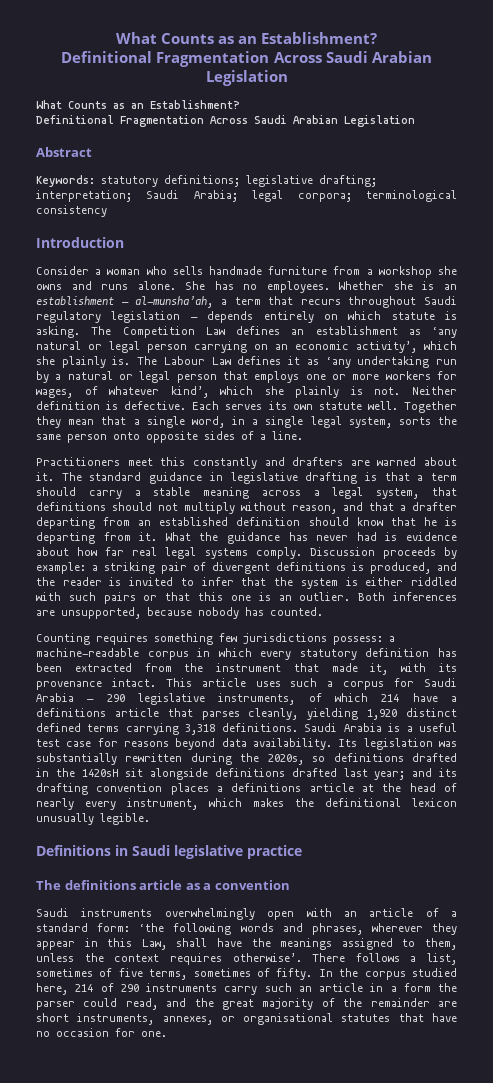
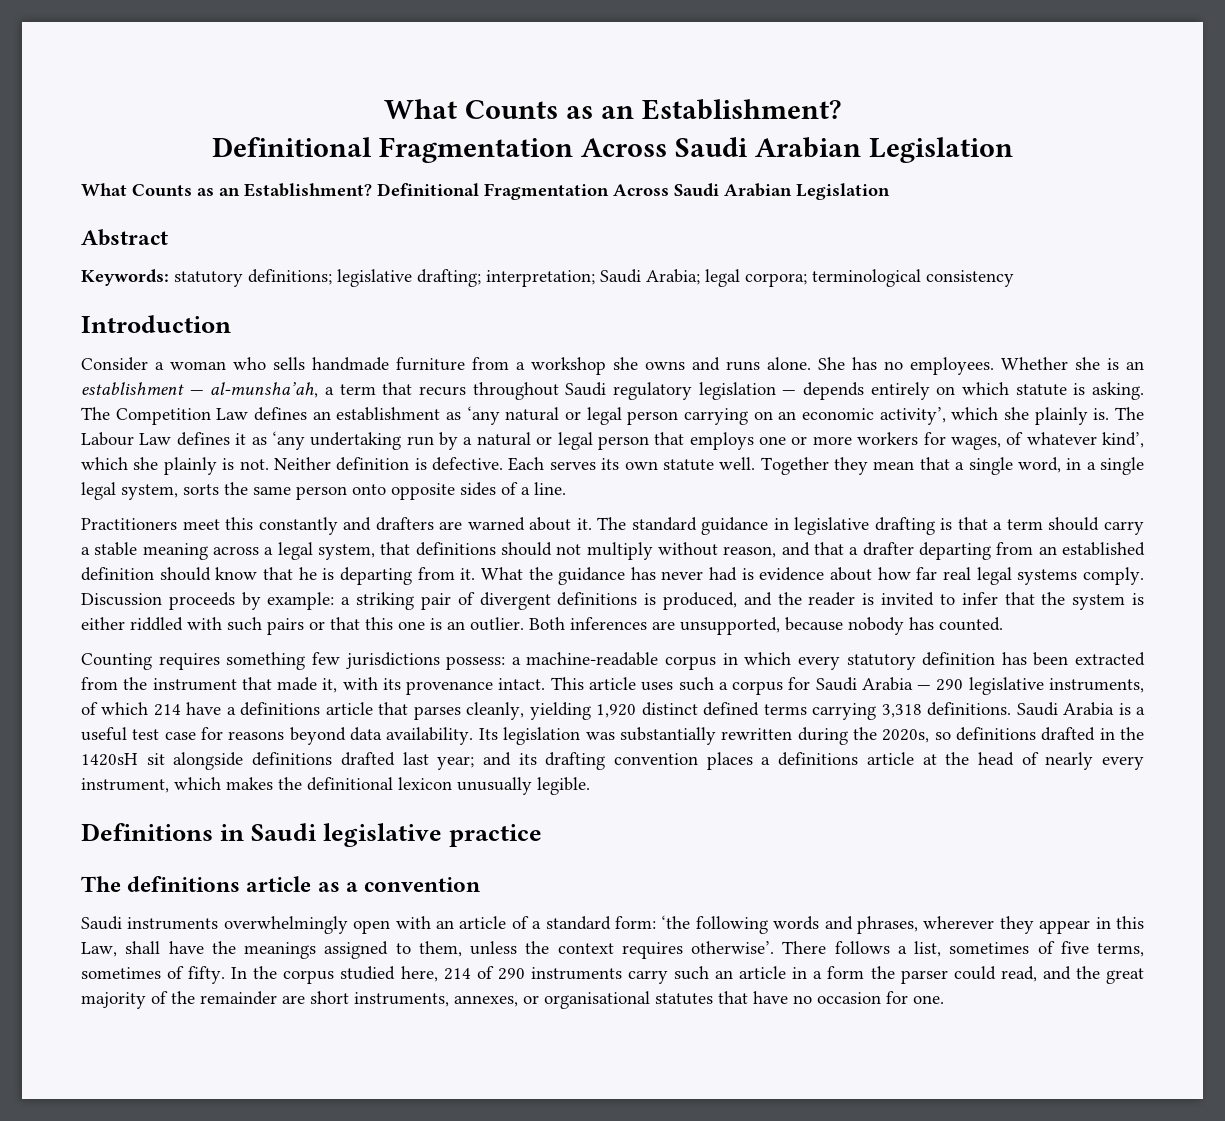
(240, 104) // -> (372, 190) none

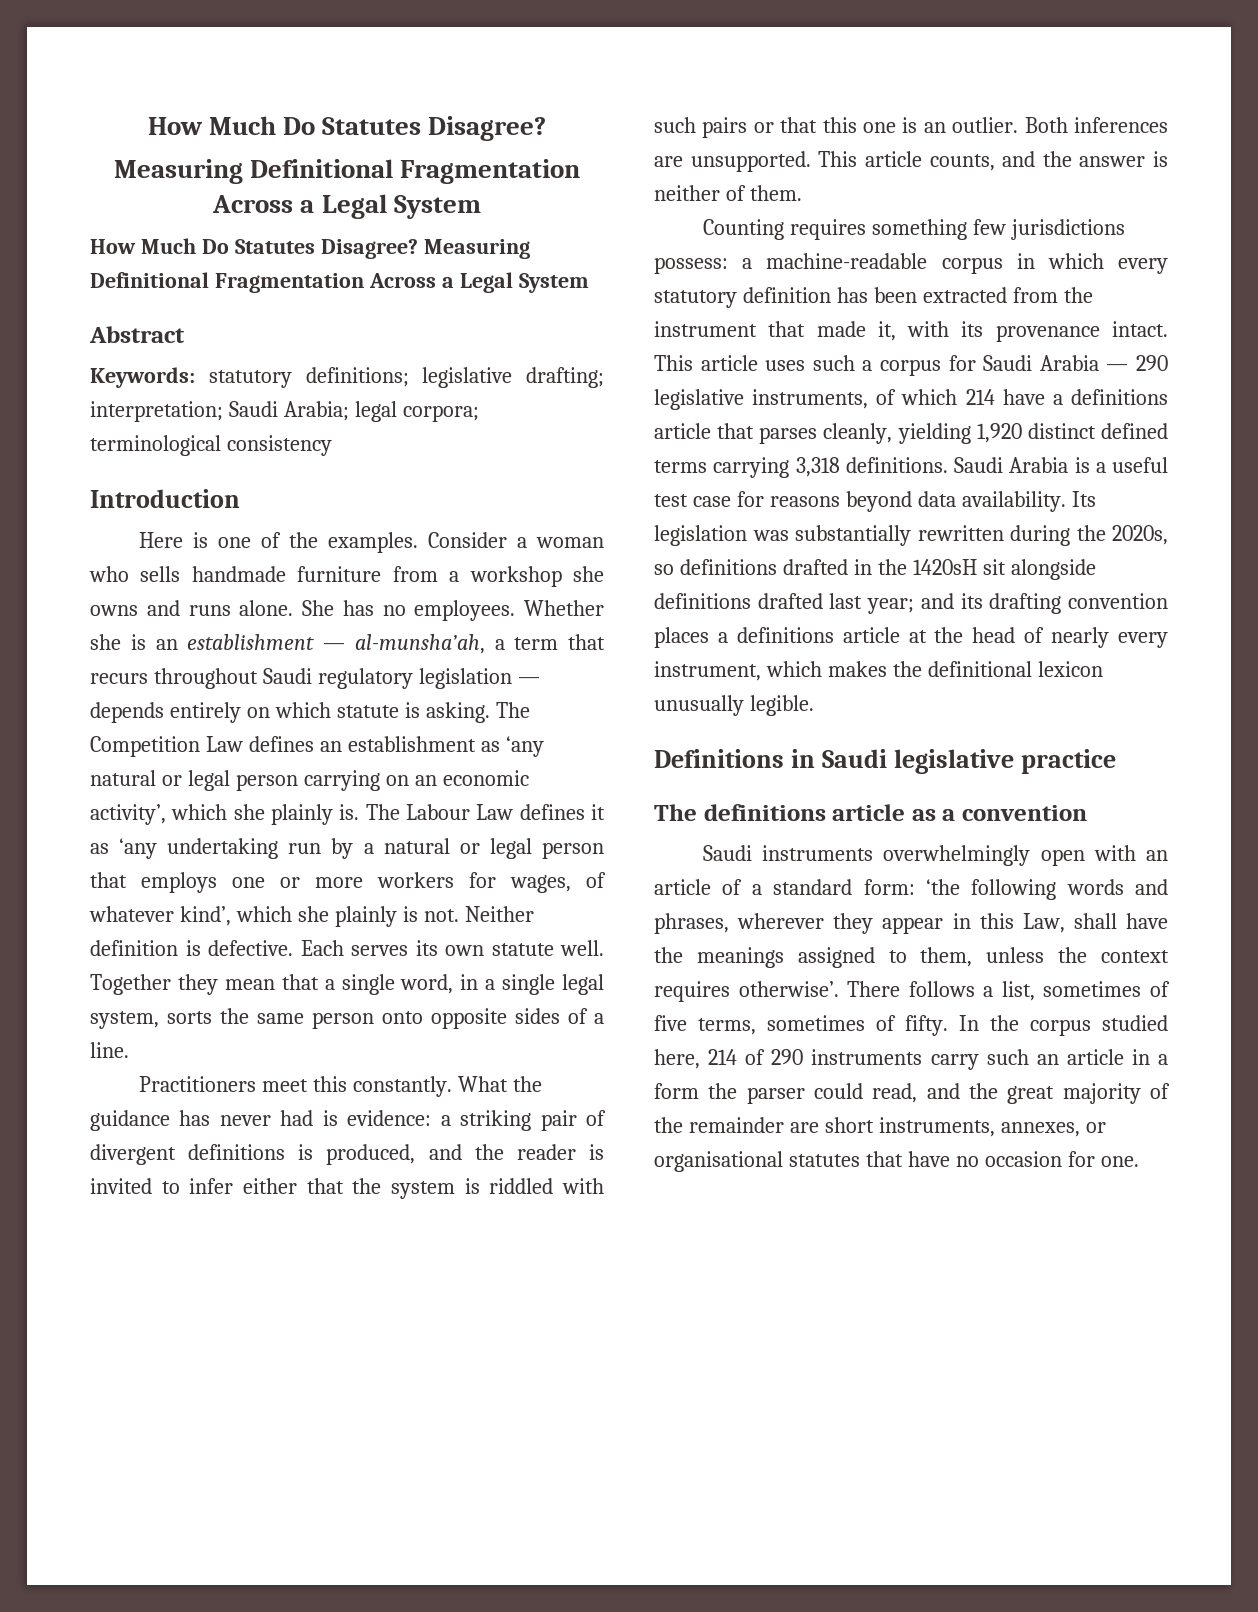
[384,99,841,120] [212,137,1013,163] [81,183,890,200] What Counts as an Establishment? // Definitional Fragmentation Across Saudi Arabian Legislation // What Counts as an Establishment? Definitional Fragmentation Across Saudi Arabian Legislation -> [147,116,547,141] [113,159,581,184] [212,194,481,219] [90,238,530,259] [90,272,589,293] How Much Do Statutes Disagree? // Measuring Definitional Fragmentation Across a Legal System // How Much Do Statutes Disagree? Measuring Definitional Fragmentation Across a Legal System
(231, 324) none -> [139,532,419,553] Here is one of the examples.
[258,517,1144,535] [81,542,1146,560] [81,567,476,585] constantly and drafters are warned about it. The standard guidance in legislative drafting is that a term should carry a stable meaning across a legal system, that definitions should not multiply without reason, and that a drafter departing from an established definition should know that he is departing from it. -> [352,1076,452,1097] constantly.
[759,567,1145,585] [81,592,335,610] evidence about how far real legal systems comply. Discussion proceeds by example: -> [347,1110,432,1126] evidence:
(998, 598) none -> [243,1178,297,1194] either
[81,617,125,630] either -> (480, 1186) none
[680,617,1003,635] unsupported, because nobody has counted. -> [690,151,1168,172] [654,185,802,201] unsupported. This article counts, and the answer is neither of them.

